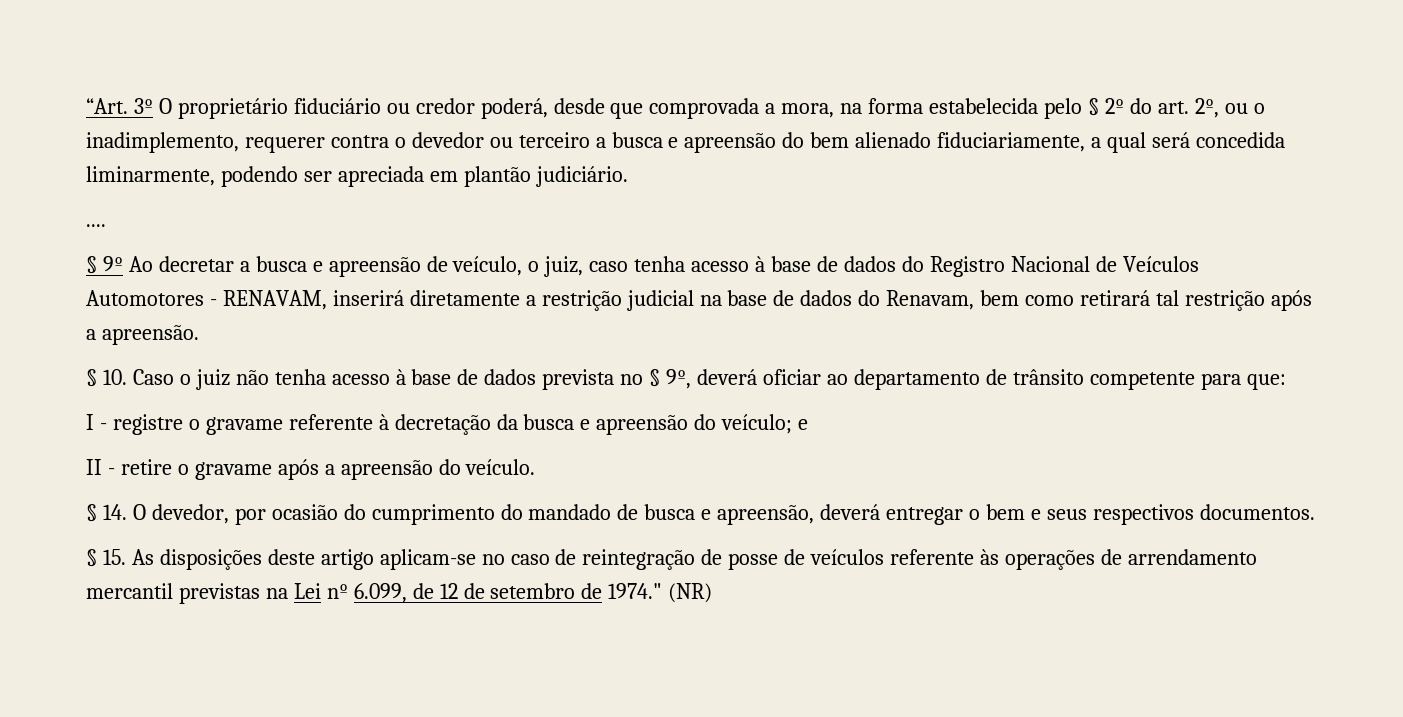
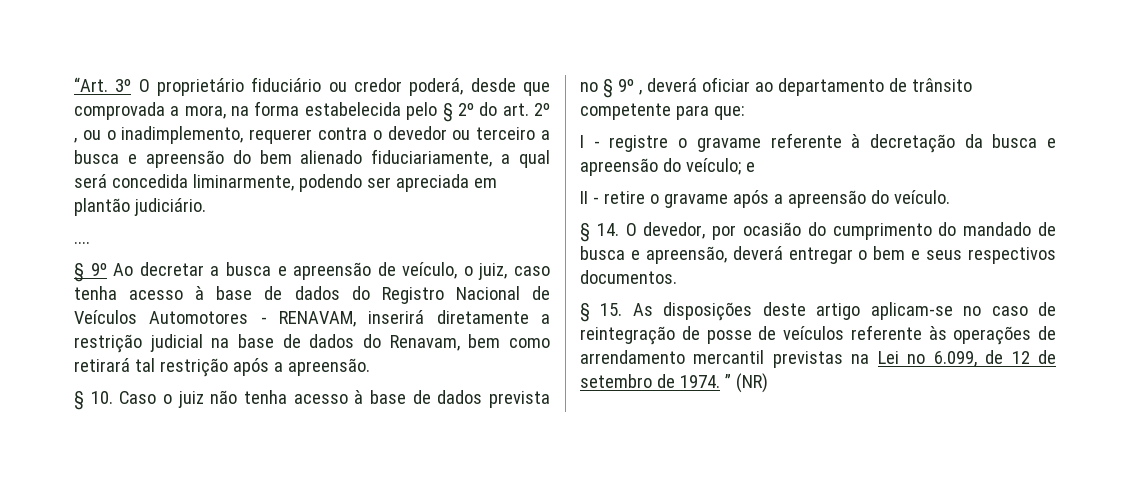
[1194,98,1219,118] 2º, -> [534,103,551,116] [74,138,77,143] 2º ,
[666,369,692,389] 9º, -> [617,79,642,95] 9º ,
[326,584,348,599] nº -> [907,354,926,364] no
[608,583,663,599] 1974." -> [679,374,731,388] 1974. ”

